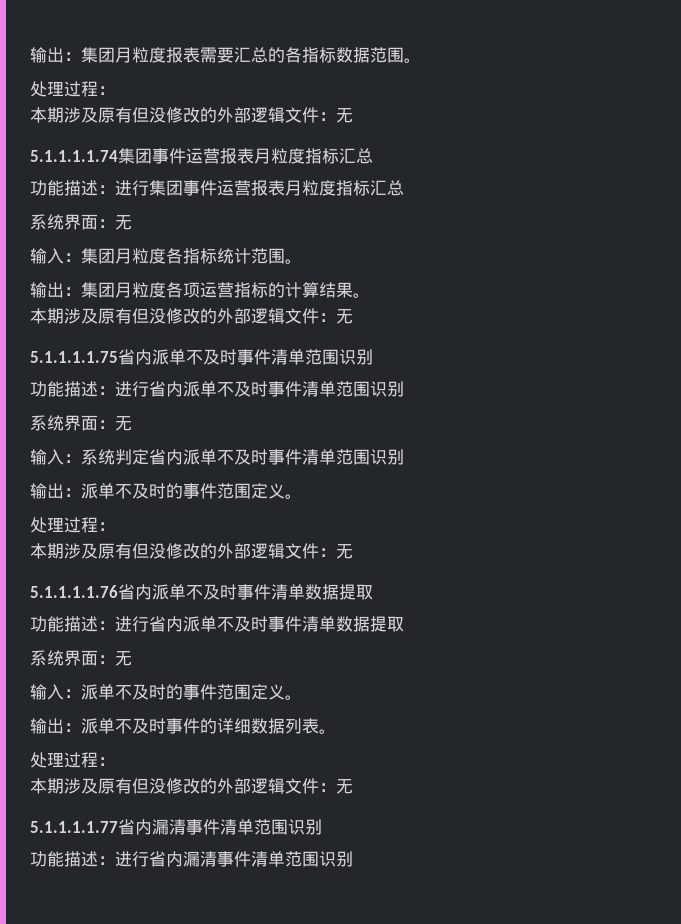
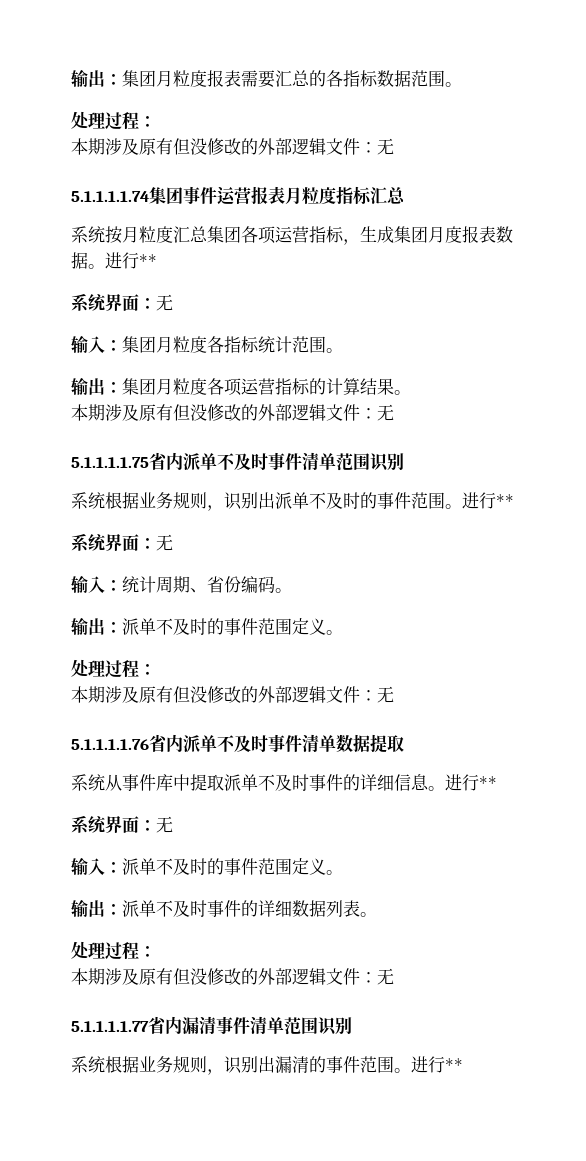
[30,180,404,196] 功能描述：进行集团事件运营报表月粒度指标汇总 -> [71,226,513,245] [71,252,157,269] 系统按月粒度汇总集团各项运营指标，生成集团月度报表数据。进行**
[30,381,404,397] [30,415,132,431] [30,449,404,465] 功能描述：进行省内派单不及时事件清单范围识别 // 系统界面：无 // 输入：系统判定省内派单不及时事件清单范围识别 -> [71,492,514,511] [71,533,173,552] [71,575,292,593] 系统根据业务规则，识别出派单不及时的事件范围。进行** // 系统界面：无 // 输入：统计周期、省份编码。
[30,616,404,632] 功能描述：进行省内派单不及时事件清单数据提取 -> [71,774,497,791] 系统从事件库中提取派单不及时事件的详细信息。进行**
[30,851,353,867] 功能描述：进行省内漏清事件清单范围识别 -> [71,1056,463,1075] 系统根据业务规则，识别出漏清的事件范围。进行**

